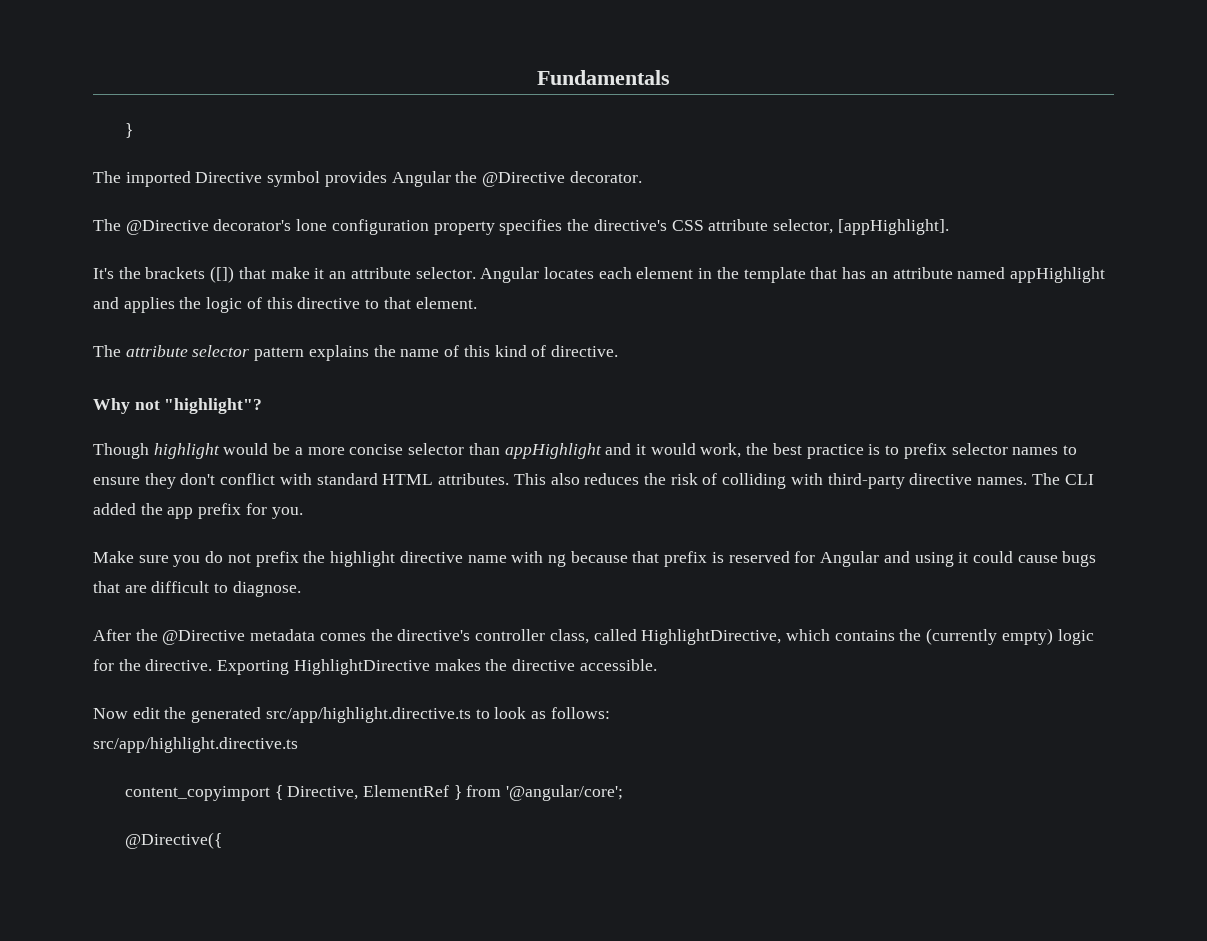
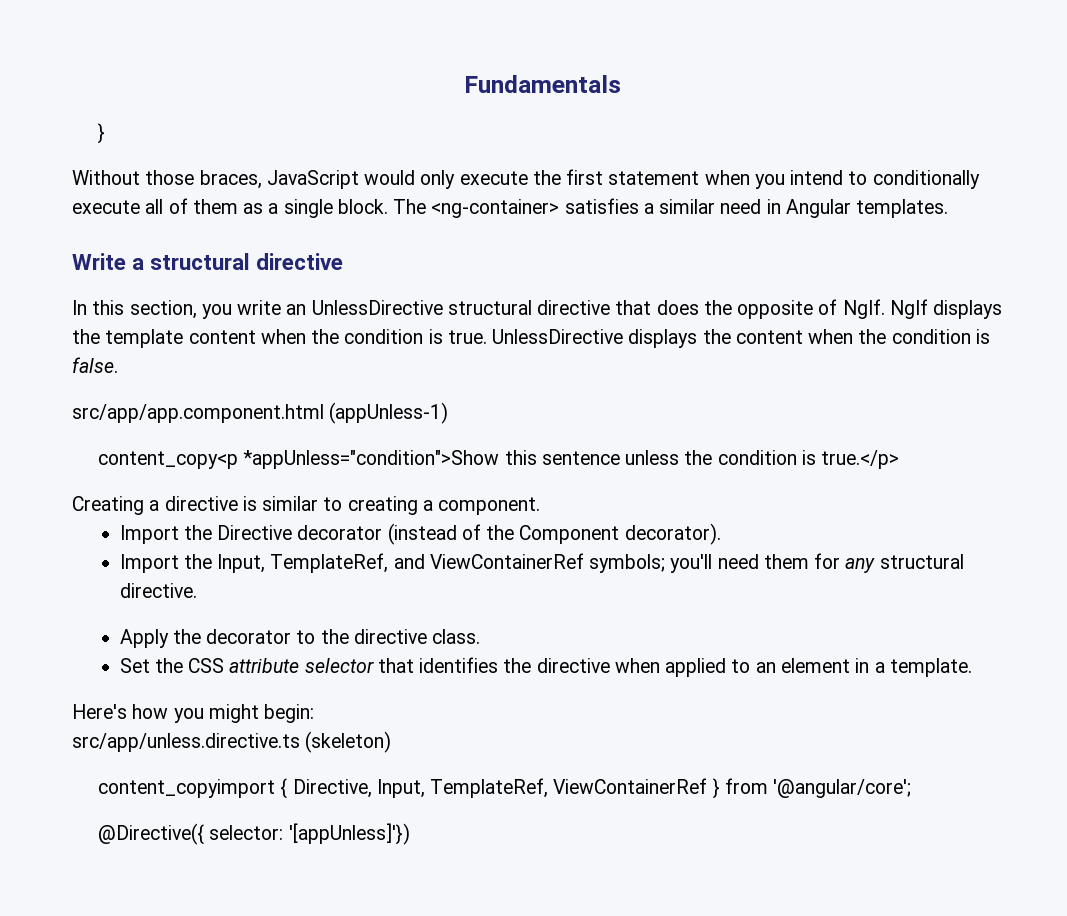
[93,171,642,187] [93,219,949,235] [93,266,1105,283] [93,297,477,313] [93,345,618,361] [93,398,263,414] [93,443,1077,459] [93,473,1094,489] [93,503,303,519] [93,551,1097,567] [93,581,301,597] [93,628,1094,645] [93,659,657,675] [93,707,610,723] [93,737,298,753] The imported Directive symbol provides Angular the @Directive decorator. // The @Directive decorator's lone configuration property specifies the directive's CSS attribute selector, [appHighlight]. // It's the brackets ([]) that make it an attribute selector. Angular locates each element in the template that has an attribute named appHighlight and applies the logic of this directive to that element. // The attribute selector pattern explains the name of this kind of directive. // Why not "highlight"? // Though highlight would be a more concise selector than appHighlight and it would work, the best practice is to prefix selector names to ensure they don't conflict with standard HTML attributes. This also reduces the risk of colliding with third-party directive names. The CLI added the app prefix for you. // Make sure you do not prefix the highlight directive name with ng because that prefix is reserved for Angular and using it could cause bugs that are difficult to diagnose. // After the @Directive metadata comes the directive's controller class, called HighlightDirective, which contains the (currently empty) logic for the directive. Exporting HighlightDirective makes the directive accessible. // Now edit the generated src/app/highlight.directive.ts to look as follows: // src/app/highlight.directive.ts -> [72,169,980,189] [72,198,949,218] [72,253,344,270] [72,299,1003,319] [72,329,990,348] [72,357,118,373] [72,402,449,424] [98,450,900,469] [72,496,541,515] [119,523,721,545] [119,553,964,573] [119,583,197,598] [119,629,481,648] [119,657,972,677] [72,704,315,723] [72,731,392,753] Without those braces, JavaScript would only execute the first statement when you intend to conditionally execute all of them as a single block. The <ng-container> satisfies a similar need in Angular templates. // Write a structural directive // In this section, you write an UnlessDirective structural directive that does the opposite of NgIf. NgIf displays the template content when the condition is true. UnlessDirective displays the content when the condition is false. // src/app/app.component.html (appUnless-1) // content_copy<p *appUnless="condition">Show this sentence unless the condition is true.</p> // Creating a directive is similar to creating a component. // Import the Directive decorator (instead of the Component decorator). // Import the Input, TemplateRef, and ViewContainerRef symbols; you'll need them for any structural directive. // Apply the decorator to the directive class. // Set the CSS attribute selector that identifies the directive when applied to an element in a template. // Here's how you might begin: // src/app/unless.directive.ts (skeleton)
[362,785,449,797] ElementRef -> [376,778,708,798] Input, TemplateRef, ViewContainerRef
(222, 840) none -> [209,823,410,845] selector: '[appUnless]'})

